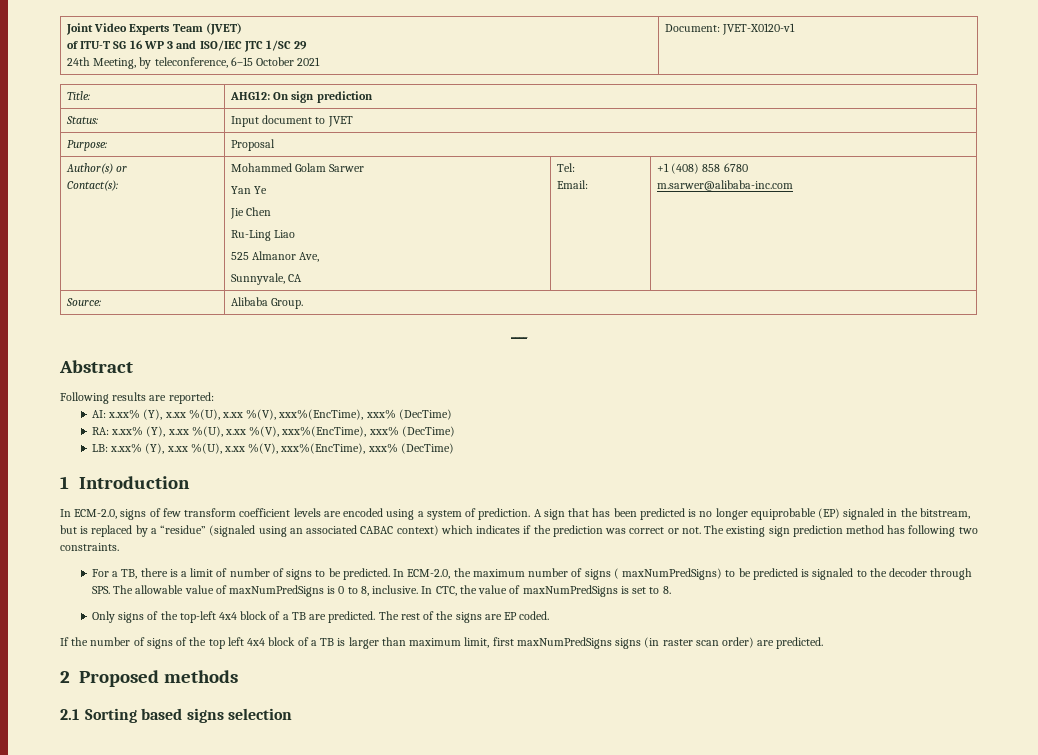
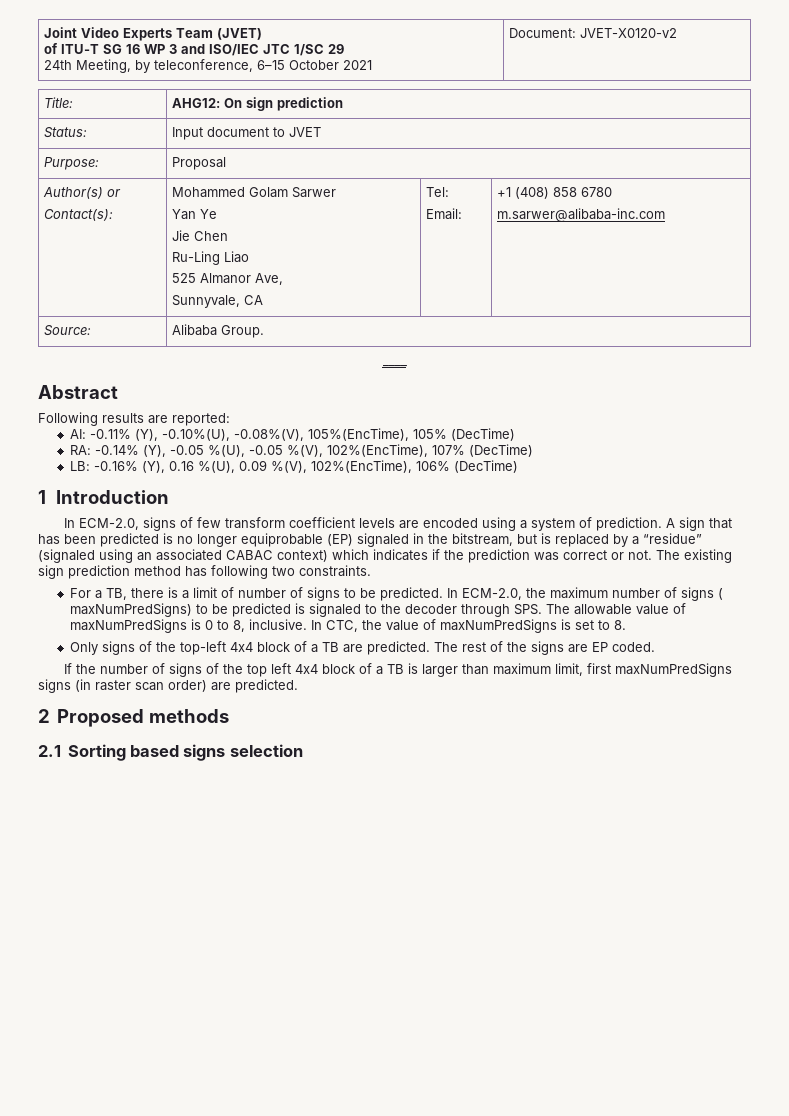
[722,23,796,35] JVET-X0120-v1 -> [580,28,678,38] JVET-X0120-v2
[108,409,452,420] [91,426,455,437] [91,443,398,454] x.xx% (Y), x.xx %(U), x.xx %(V), xxx%(EncTime), xxx% (DecTime) // RA: x.xx% (Y), x.xx %(U), x.xx %(V), xxx%(EncTime), xxx% (DecTime) // LB: x.xx% (Y), x.xx %(U), x.xx %(V), xxx%(EncTime), xxx% -> [89,428,515,441] [69,444,533,457] [69,460,450,473] -0.11% (Y), -0.10%(U), -0.08%(V), 105%(EncTime), 105% (DecTime) // RA: -0.14% (Y), -0.05 %(U), -0.05 %(V), 102%(EncTime), 107% (DecTime) // LB: -0.16% (Y), 0.16 %(U), 0.09 %(V), 102%(EncTime), 106%

